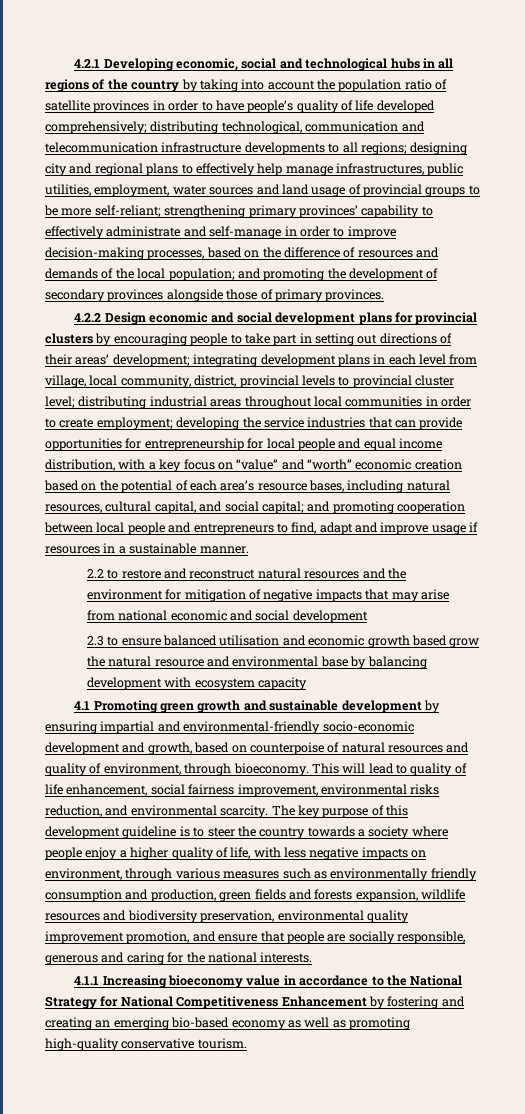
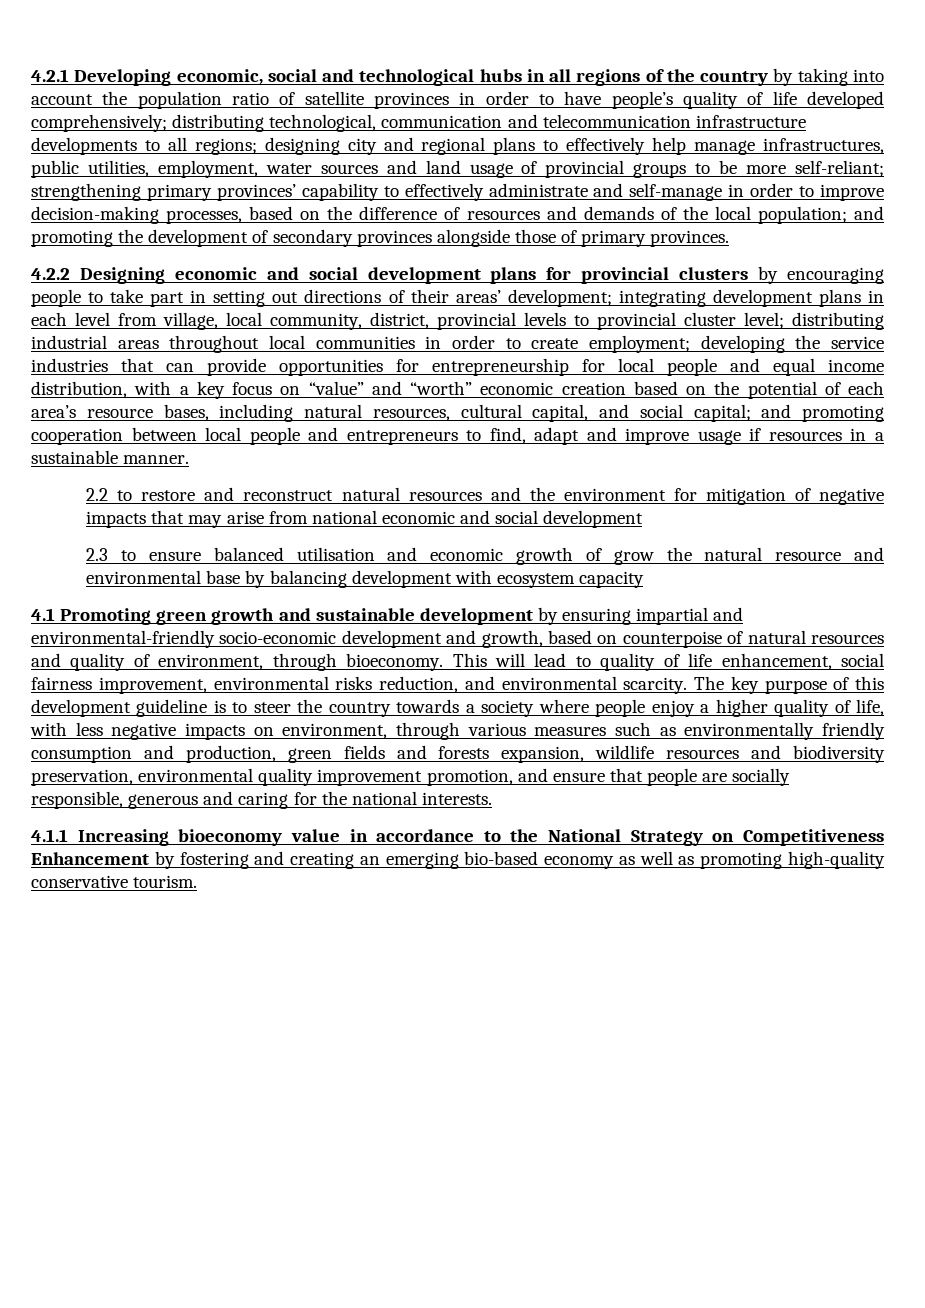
[104,312,146,325] Design -> [79,267,165,284] Designing
[411,635,447,646] based -> [585,548,602,561] of
[100,996,173,1007] for National -> [712,833,735,842] on

